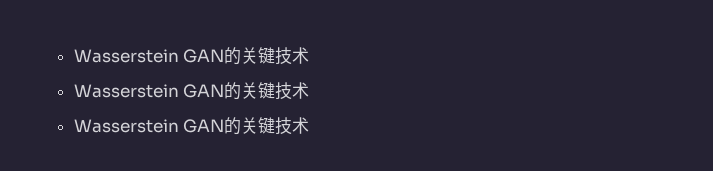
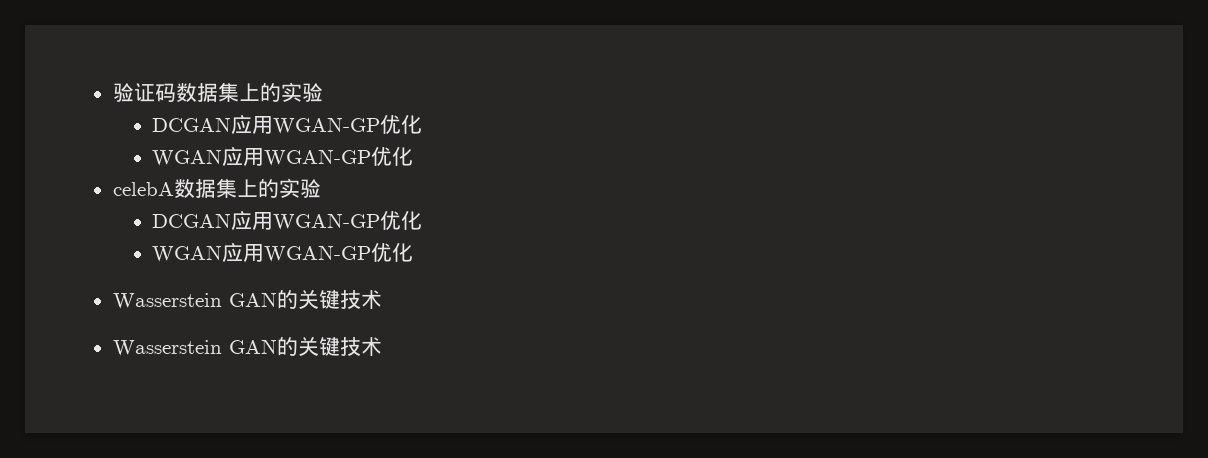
[73,47,310,65] Wasserstein GAN的关键技术 -> [112,82,323,102] [152,114,423,134] [152,146,414,166] [112,178,321,198] [152,210,423,230] [152,242,414,262] 验证码数据集上的实验 // DCGAN应用WGAN-GP优化 // WGAN应用WGAN-GP优化 // celebA数据集上的实验 // DCGAN应用WGAN-GP优化 // WGAN应用WGAN-GP优化

